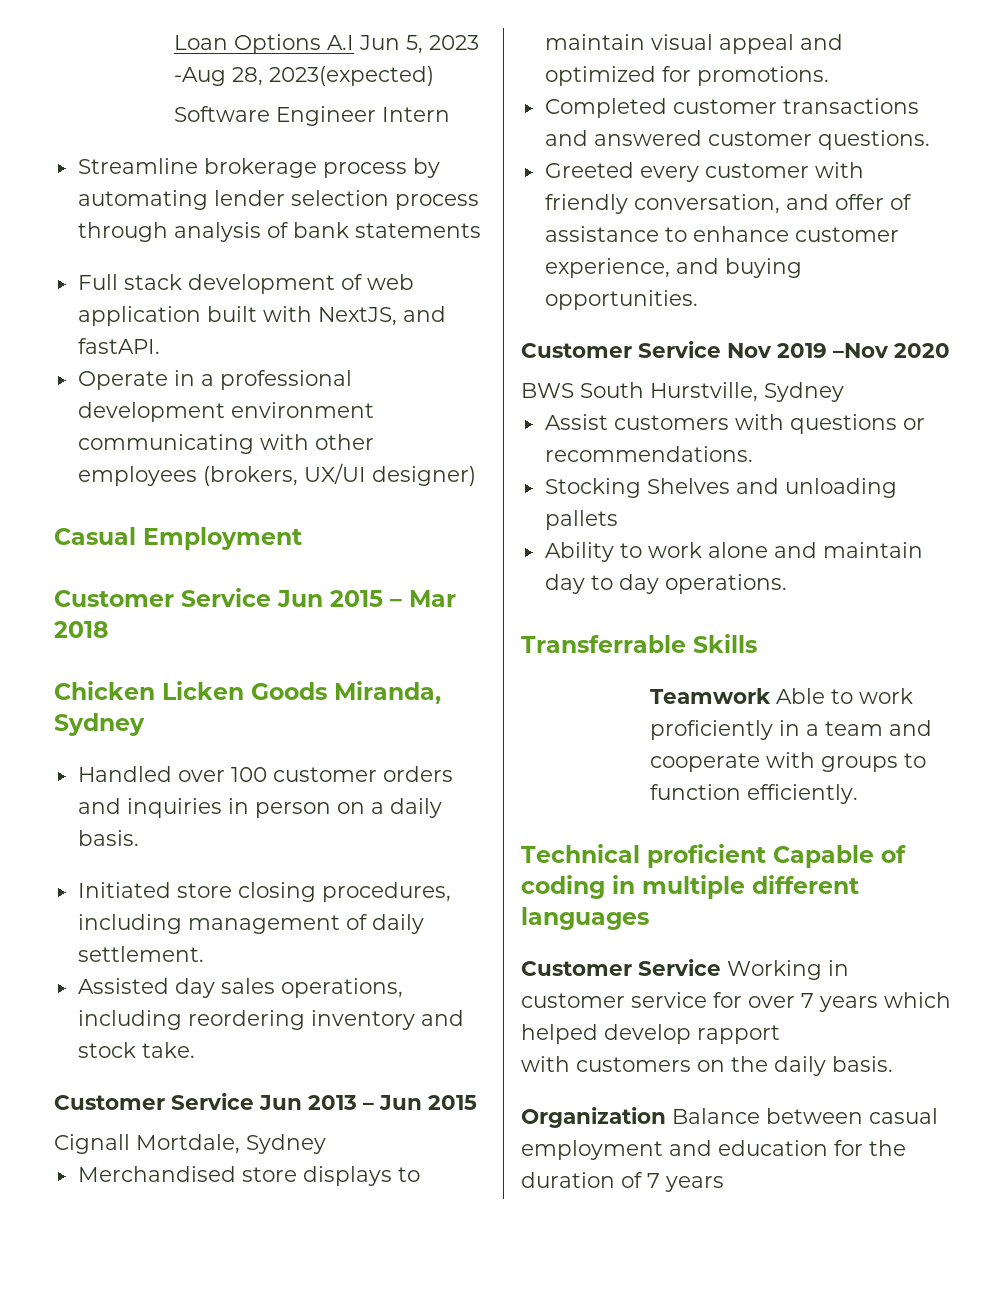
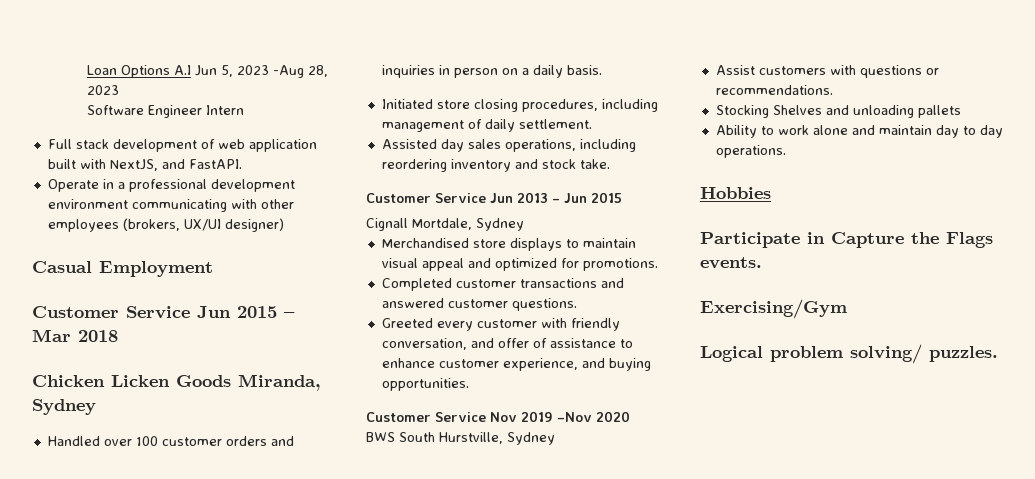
[268,66,434,86] 2023(expected) -> [87,85,120,95] 2023
[77,158,440,178] [77,190,479,210] [77,222,481,242] // Streamline brokerage process by automating lender selection process through analysis of bank statements -> (245, 110) none
[77,338,160,354] fastAPI. -> [188,159,242,169] FastAPI.
[521,634,757,653] [650,688,914,704] [650,720,933,740] [650,752,927,772] [650,784,859,804] [521,844,906,868] [521,875,859,899] [521,907,649,930] [521,959,849,980] [521,992,951,1012] [521,1024,780,1044] [521,1056,893,1076] [521,1107,938,1128] [521,1140,906,1160] [521,1172,724,1192] Transferrable Skills // Teamwork Able to work proficiently in a team and cooperate with groups to function efficiently. // Technical proficient Capable of coding in multiple different languages // Customer Service Working in customer service for over 7 years which helped develop rapport // with customers on the daily basis. // Organization Balance between casual employment and education for the duration of 7 years -> [700,187,771,199] [700,232,993,248] [700,257,762,269] [700,299,847,319] [700,344,998,364] Hobbies // Participate in Capture the Flags events. // Exercising/Gym // Logical problem solving/ puzzles.

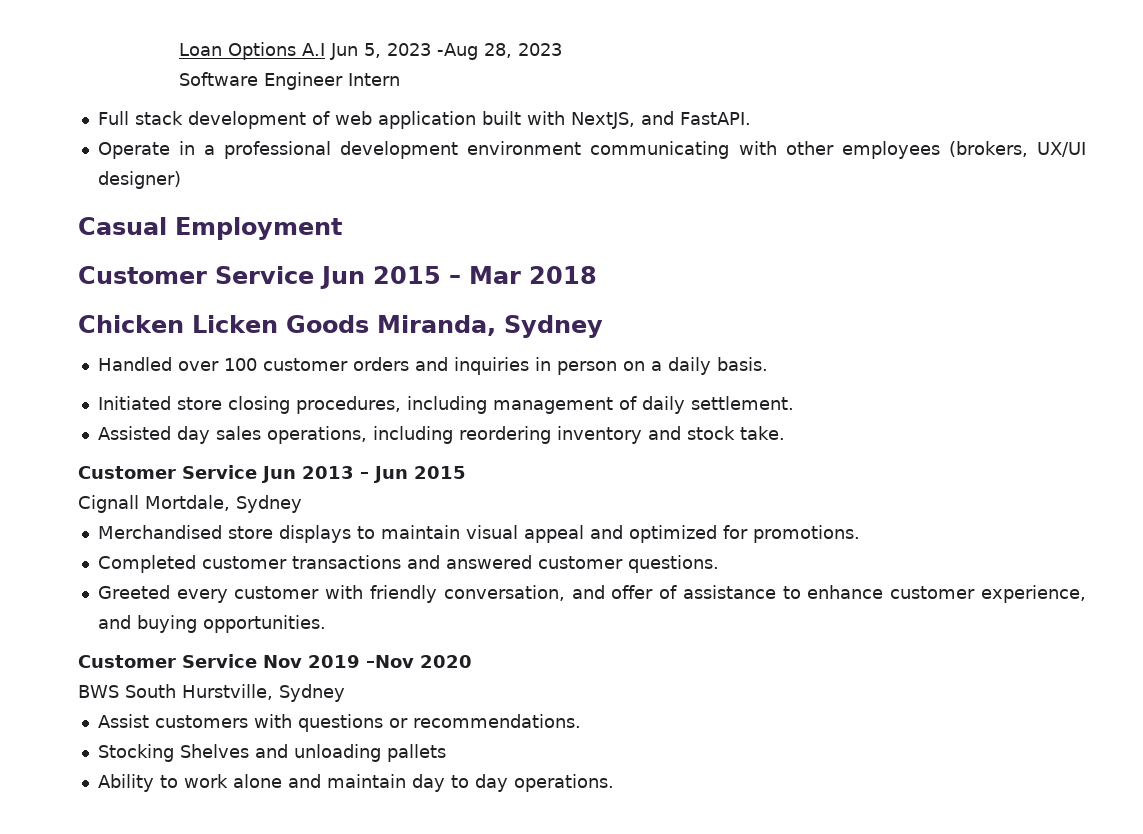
[700,187,771,199] [700,232,993,248] [700,257,762,269] [700,299,847,319] [700,344,998,364] // Hobbies // Participate in Capture the Flags events. // Exercising/Gym // Logical problem solving/ puzzles. -> (614, 783) none

